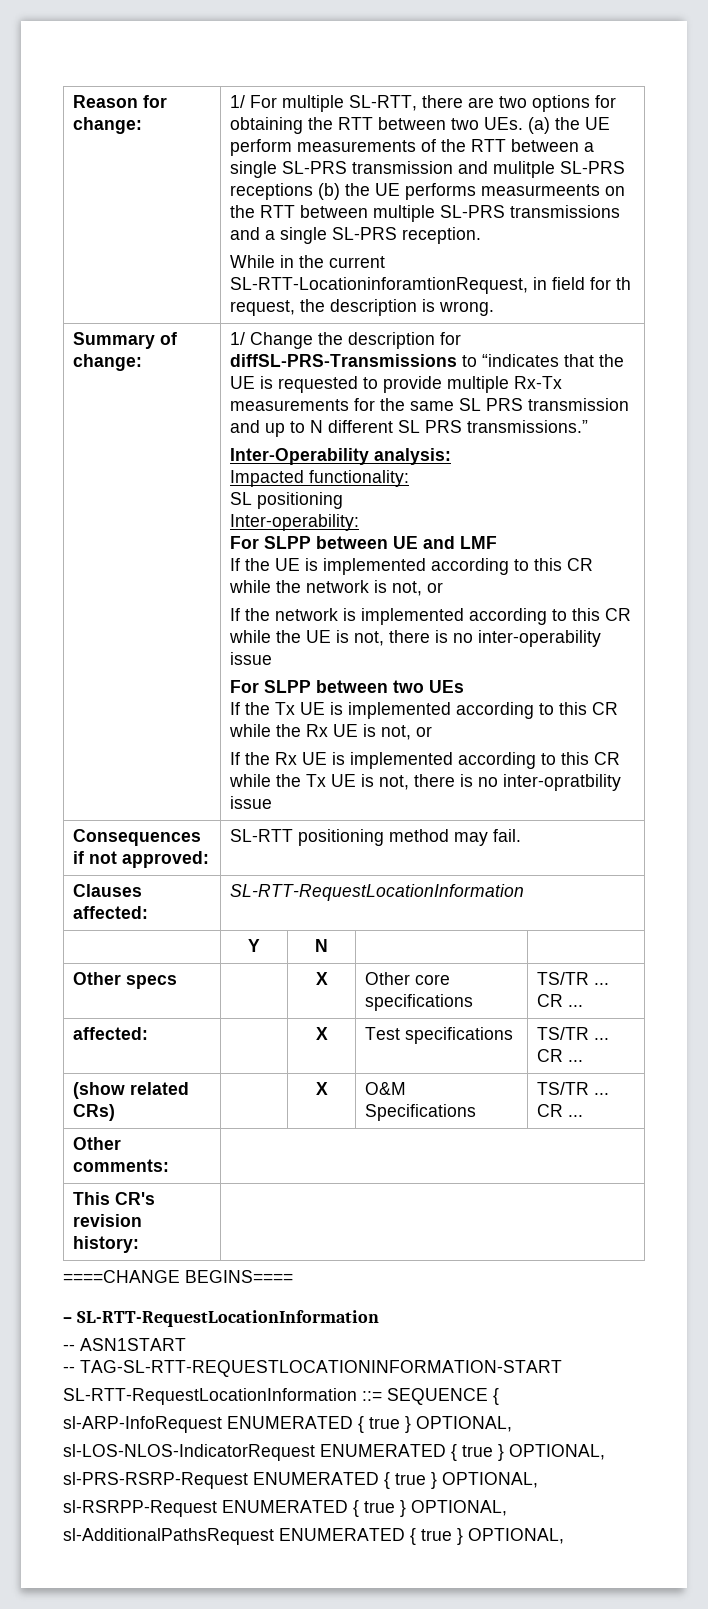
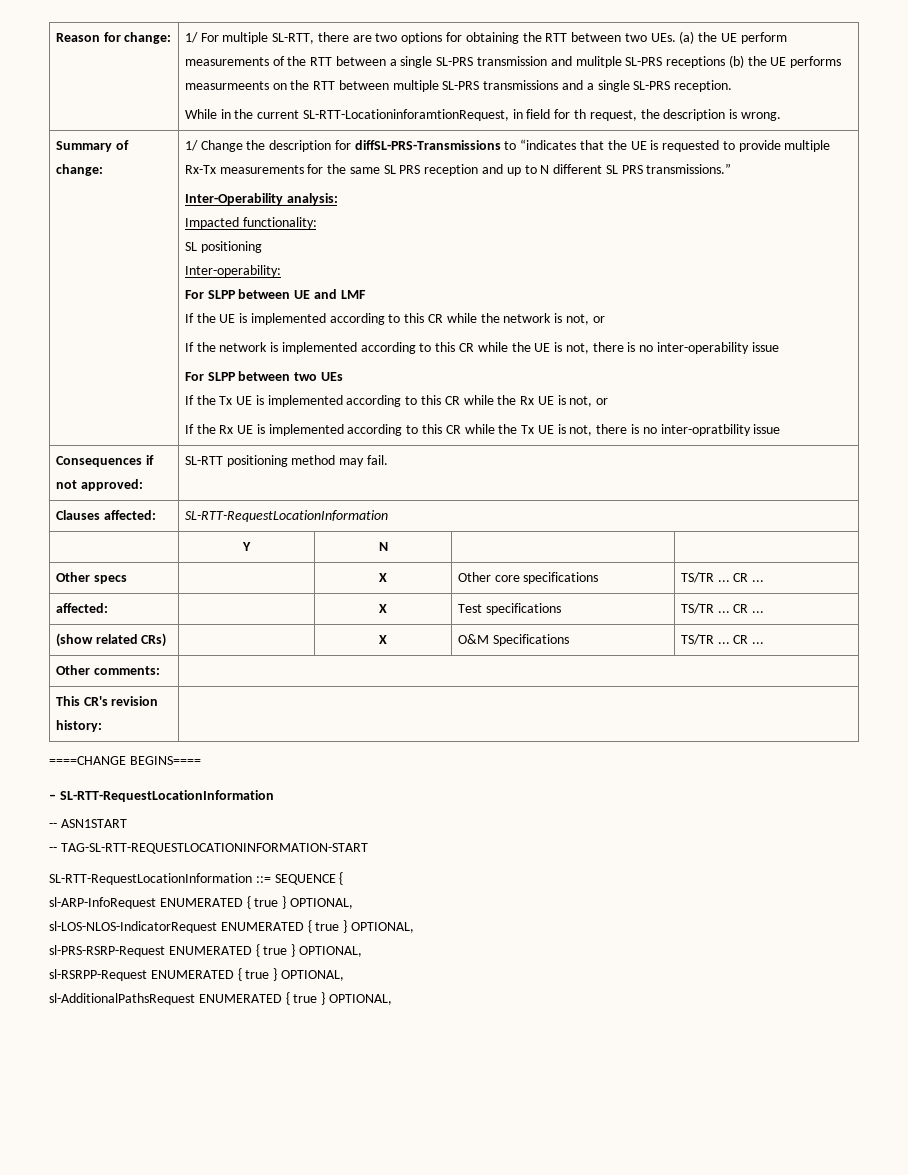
[527,398,629,411] transmission -> [424,164,479,176] reception

